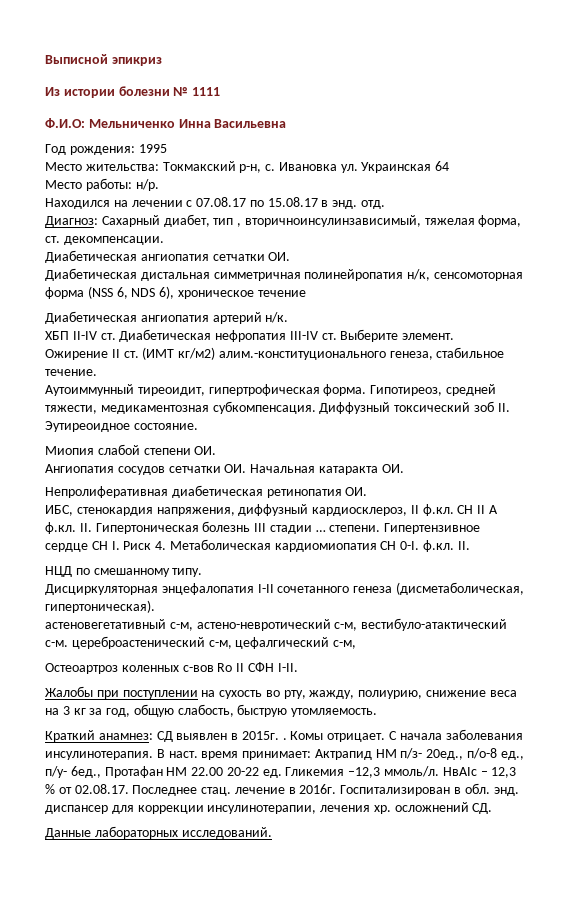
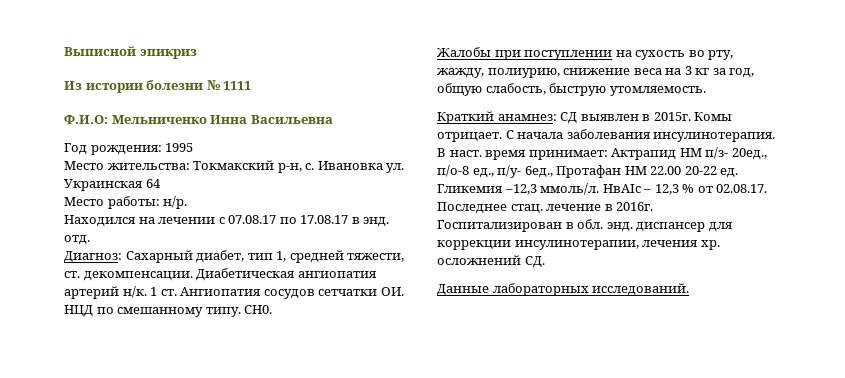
[267,197,318,207] 15.08.17 -> [300,215,349,224] 17.08.17
[237,215,522,227] [45,236,164,245] [45,250,291,263] [45,268,523,281] [45,286,306,299] [45,311,289,324] [45,329,455,342] [45,347,505,360] [45,369,97,376] [45,384,496,396] [45,401,510,414] [45,421,198,432] [45,444,217,455] [45,464,404,475] [45,485,368,498] [45,504,499,516] [45,521,481,534] [45,539,470,552] [45,566,203,577] [45,582,524,595] [45,600,155,613] [45,618,508,631] [45,636,357,649] [45,662,298,674] , вторичноинсулинзависимый, тяжелая форма, ст. декомпенсации. // Диабетическая ангиопатия сетчатки ОИ. // Диабетическая дистальная симметричная полинейропатия н/к, сенсомоторная форма (NSS 6, NDS 6), хроническое течение // Диабетическая ангиопатия артерий н/к. // ХБП II-IV ст. Диабетическая нефропатия III-IV ст. Выберите элемент. // Ожирение II ст. (ИМТ кг/м2) алим.-конституционального генеза, стабильное течение. // Аутоиммунный тиреоидит, гипертрофическая форма. Гипотиреоз, средней тяжести, медикаментозная субкомпенсация. Диффузный токсический зоб II. Эутиреоидное состояние. // Миопия слабой степени ОИ. // Ангиопатия сосудов сетчатки ОИ. Начальная катаракта ОИ. // Непролиферативная диабетическая ретинопатия ОИ. // ИБС, стенокардия напряжения, диффузный кардиосклероз, II ф.кл. СН II А ф.кл. II. Гипертоническая болезнь III стадии … степени. Гипертензивное сердце СН I. Риск 4. Метаболическая кардиомиопатия СН 0-I. ф.кл. II. // НЦД по смешанному типу. // Дисциркуляторная энцефалопатия I-II сочетанного генеза (дисметаболическая, гипертоническая). // астеновегетативный с-м, астено-невротический с-м, вестибуло-атактический с-м. цереброастенический с-м, цефалгический с-м, // Остеоартроз коленных с-вов Rо II СФН I-II. -> [276,250,405,263] [64,268,377,281] [64,286,404,299] [64,305,273,317] 1, средней тяжести, ст. декомпенсации. Диабетическая ангиопатия артерий н/к. 1 cт. Ангиопатия сосудов сетчатки ОИ. НЦД по смешанному типу. СН0.
[282,738,287,740] . -> (691, 116) none

